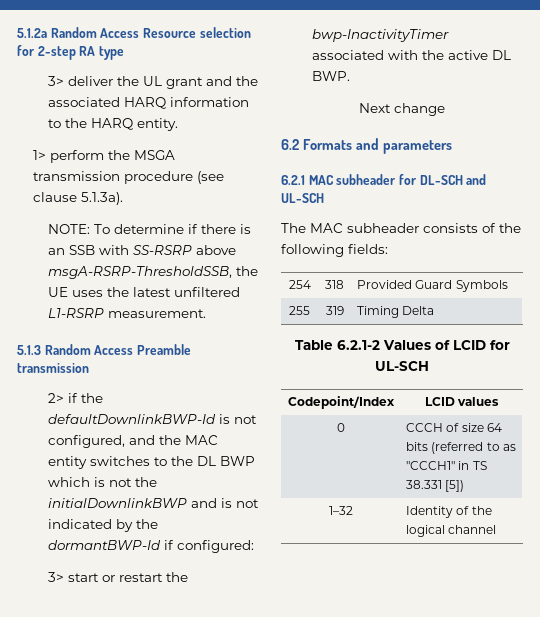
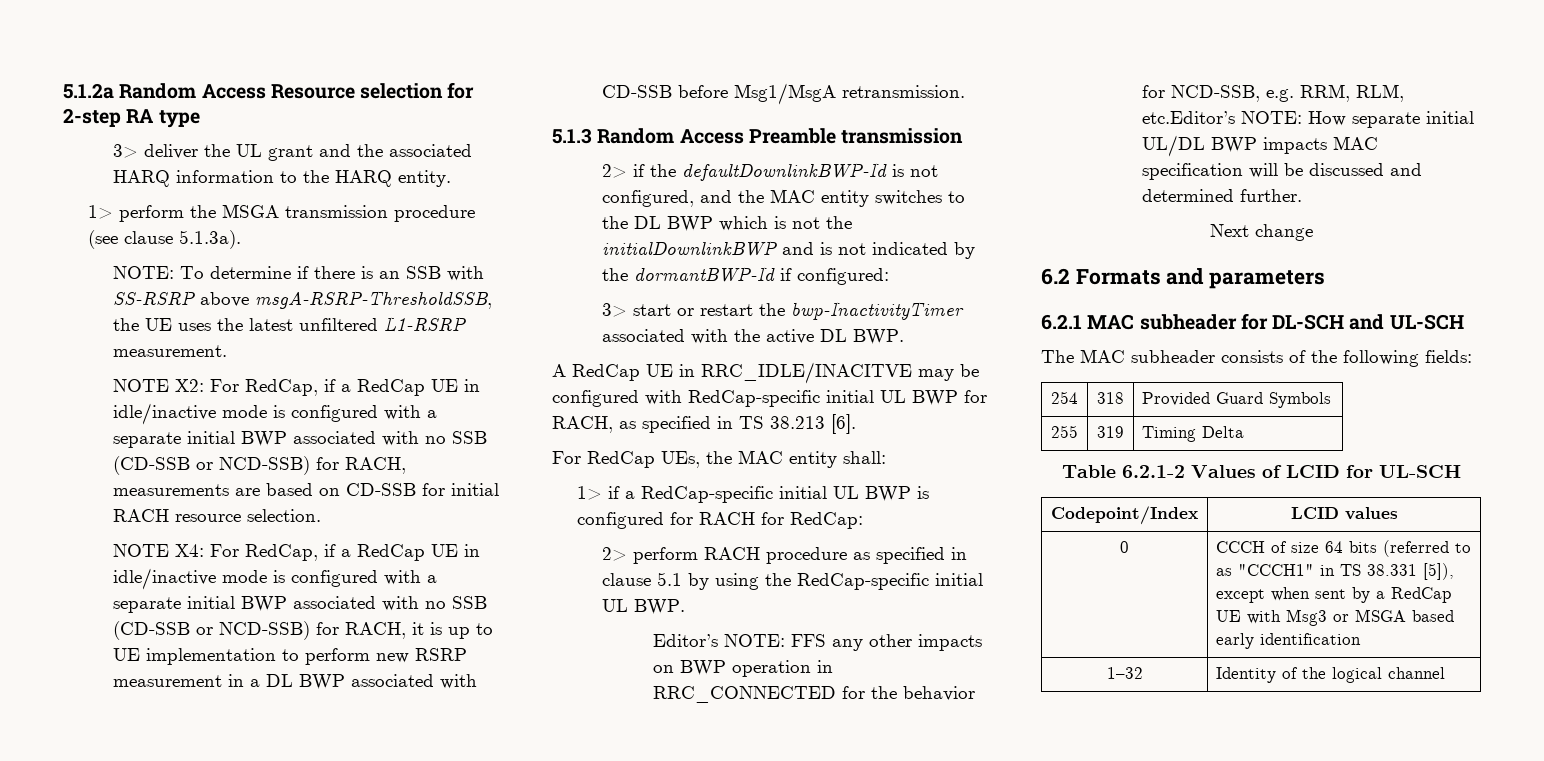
(207, 313) none -> [113,379,481,396] [113,403,438,425] [113,431,488,448] [113,456,407,475] [113,483,500,496] [113,509,322,522] [113,544,481,561] [113,568,438,590] [113,596,488,613] [113,621,494,640] [113,648,468,665] [113,674,478,690] [602,83,966,105] // NOTE X2: For RedCap, if a RedCap UE in idle/inactive mode is configured with a separate initial BWP associated with no SSB (CD-SSB or NCD-SSB) for RACH, measurements are based on CD-SSB for initial RACH resource selection. // NOTE X4: For RedCap, if a RedCap UE in idle/inactive mode is configured with a separate initial BWP associated with no SSB (CD-SSB or NCD-SSB) for RACH, it is up to UE implementation to perform new RSRP measurement in a DL BWP associated with CD-SSB before Msg1/MsgA retransmission.
(351, 76) none -> [552,362,979,384] [552,390,987,407] [552,414,856,434] [552,450,886,468] [577,486,930,503] [577,512,864,529] [602,547,968,564] [602,572,984,590] [602,599,686,615] [652,634,982,651] [652,660,833,677] [652,686,975,703] [1141,84,1404,102] [1141,111,1474,128] [1141,135,1378,157] [1141,163,1422,180] [1141,189,1302,202] // A RedCap UE in RRC_IDLE/INACITVE may be configured with RedCap-specific initial UL BWP for RACH, as specified in TS 38.213 [6]. // For RedCap UEs, the MAC entity shall: // 1> if a RedCap-specific initial UL BWP is configured for RACH for RedCap: // 2> perform RACH procedure as specified in clause 5.1 by using the RedCap-specific initial UL BWP. // Editor’s NOTE: FFS any other impacts on BWP operation in RRC_CONNECTED for the behavior for NCD-SSB, e.g. RRM, RLM, etc.Editor’s NOTE: How separate initial UL/DL BWP impacts MAC specification will be discussed and determined further.
[445,480,465,492] [5]) -> [1423,563,1455,580] [1216,587,1452,603] [1216,609,1455,626] [1216,633,1362,649] [5]), except when sent by a RedCap UE with Msg3 or MSGA based early identification

